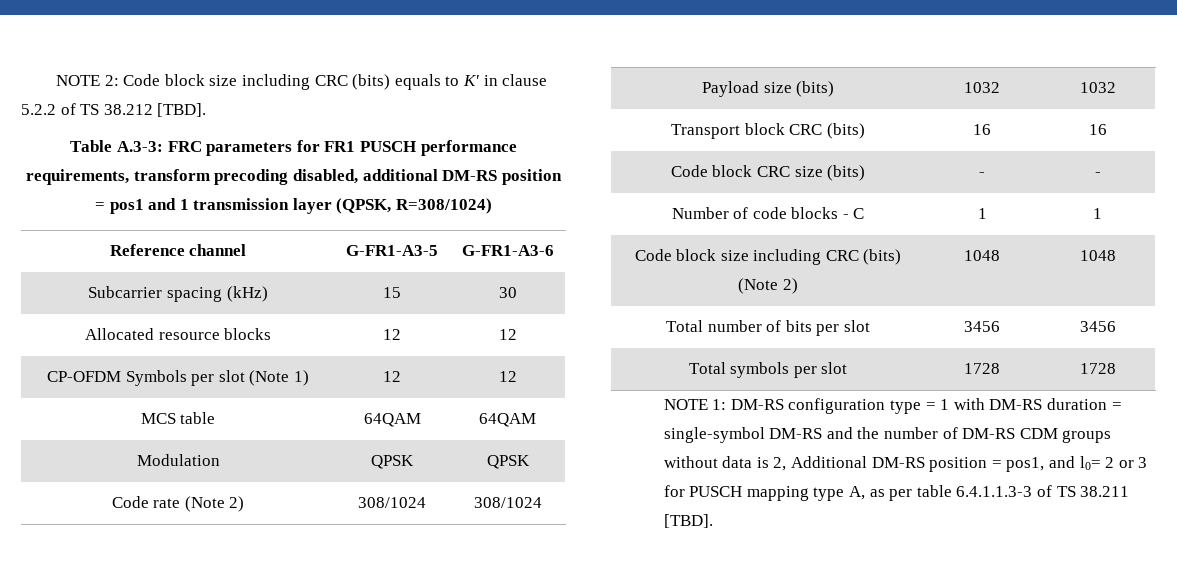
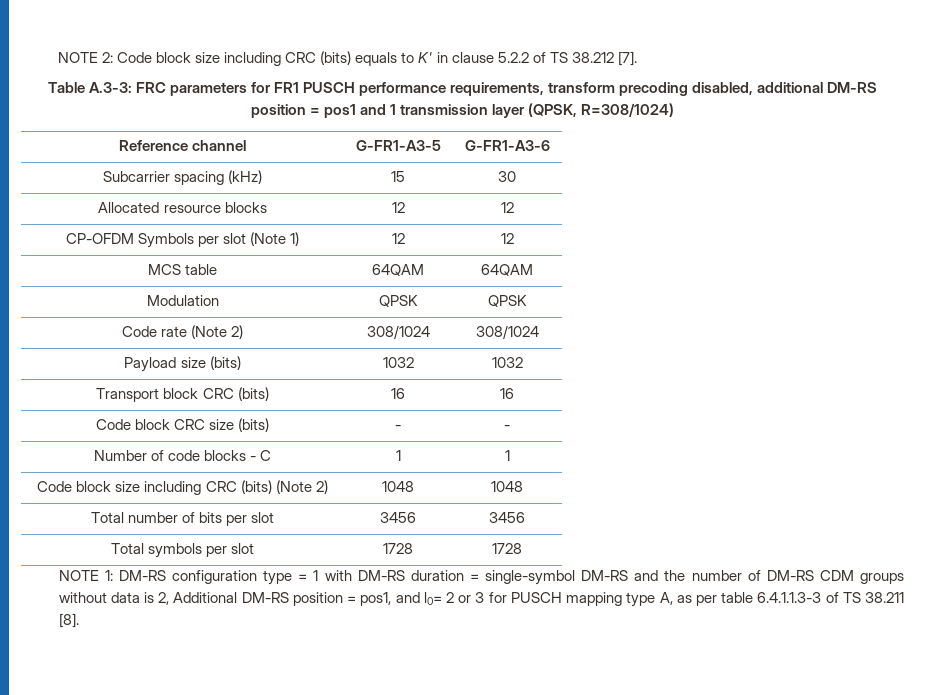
[157,103,207,117] [TBD]. -> [617,51,637,66] [7].
[663,514,713,528] [TBD]. -> [58,613,79,628] [8].

